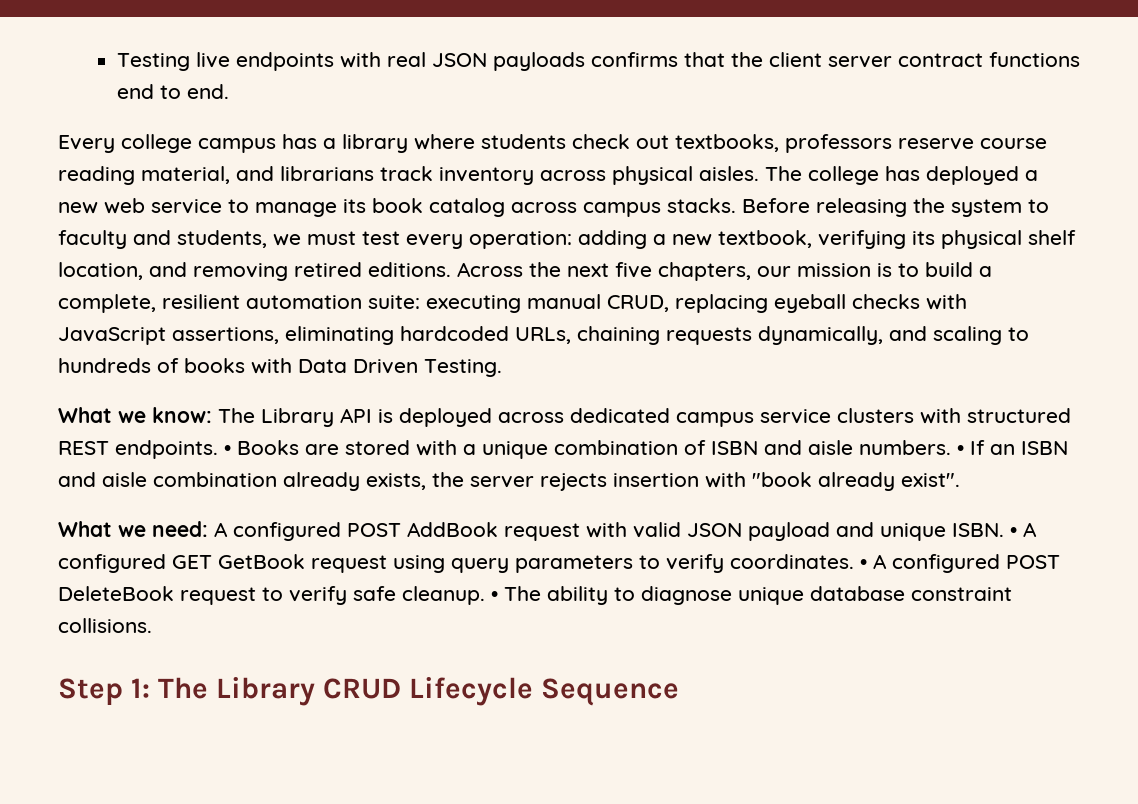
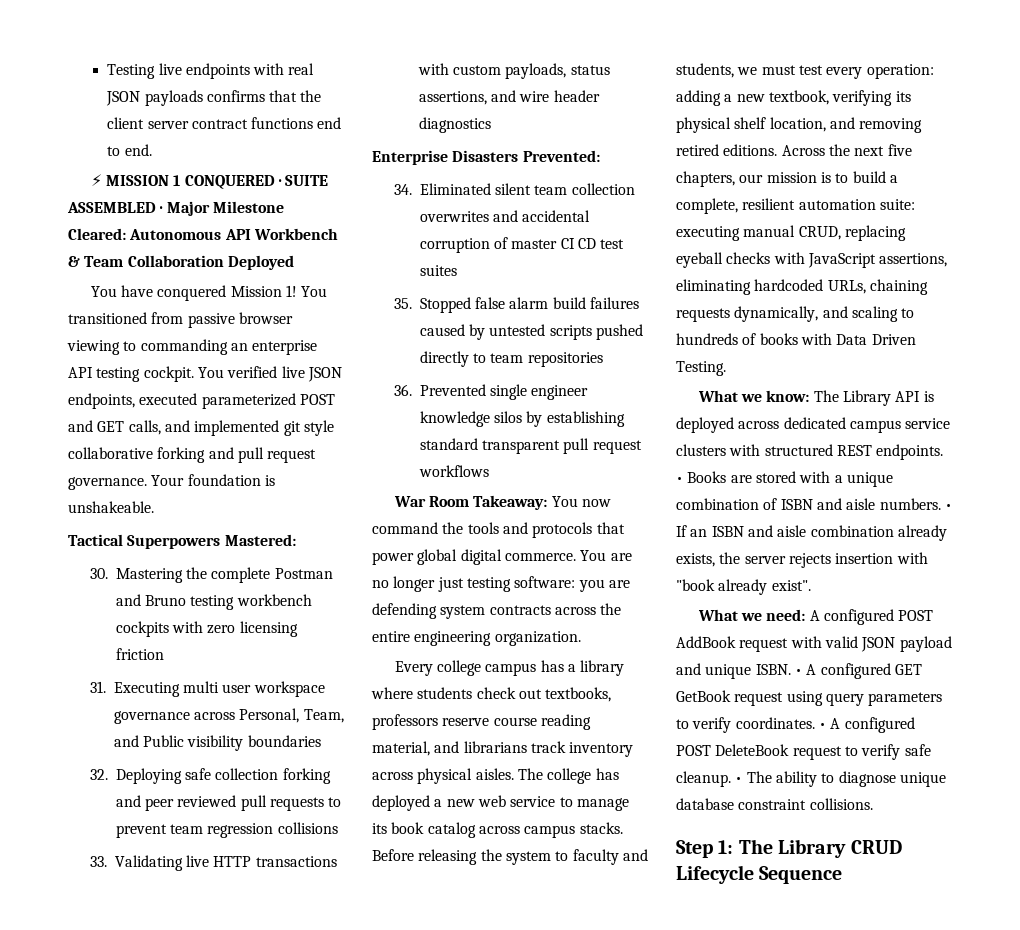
(229, 91) none -> [90,174,329,189] [67,201,284,216] [68,228,338,240] [68,255,294,270] [90,285,328,301] [68,312,293,328] [67,339,318,355] [68,366,342,382] [68,393,335,409] [68,420,334,436] [68,447,317,463] [68,474,275,490] [68,501,154,513] [68,534,296,549] [89,567,333,583] [115,594,312,610] [115,621,298,637] [115,648,164,660] [89,681,325,697] [113,708,344,724] [113,735,321,751] [89,768,331,784] [115,795,342,811] [115,822,338,838] [89,855,337,871] [417,63,610,79] [418,90,600,105] [418,117,491,133] [372,150,600,165] [393,183,635,195] [419,210,591,222] [419,237,625,253] [419,265,457,276] [393,297,639,313] [419,324,643,340] [419,351,603,367] [393,384,589,400] [419,411,625,427] [419,438,642,454] [418,465,489,477] [393,495,611,510] [372,522,625,538] [372,549,632,565] [372,576,630,592] [372,603,622,619] [372,631,581,646] // ⚡ MISSION 1 CONQUERED · SUITE ASSEMBLED · Major Milestone Cleared: Autonomous API Workbench & Team Collaboration Deployed // You have conquered Mission 1! You transitioned from passive browser viewing to commanding an enterprise API testing cockpit. You verified live JSON endpoints, executed parameterized POST and GET calls, and implemented git style collaborative forking and pull request governance. Your foundation is unshakeable. // Tactical Superpowers Mastered: // 30. Mastering the complete Postman and Bruno testing workbench cockpits with zero licensing friction // 31. Executing multi user workspace governance across Personal, Team, and Public visibility boundaries // 32. Deploying safe collection forking and peer reviewed pull requests to prevent team regression collisions // 33. Validating live HTTP transactions with custom payloads, status assertions, and wire header diagnostics // Enterprise Disasters Prevented: // 34. Eliminated silent team collection overwrites and accidental corruption of master CI CD test suites // 35. Stopped false alarm build failures caused by untested scripts pushed directly to team repositories // 36. Prevented single engineer knowledge silos by establishing standard transparent pull request workflows // War Room Takeaway: You now command the tools and protocols that power global digital commerce. You are no longer just testing software: you are defending system contracts across the entire engineering organization.

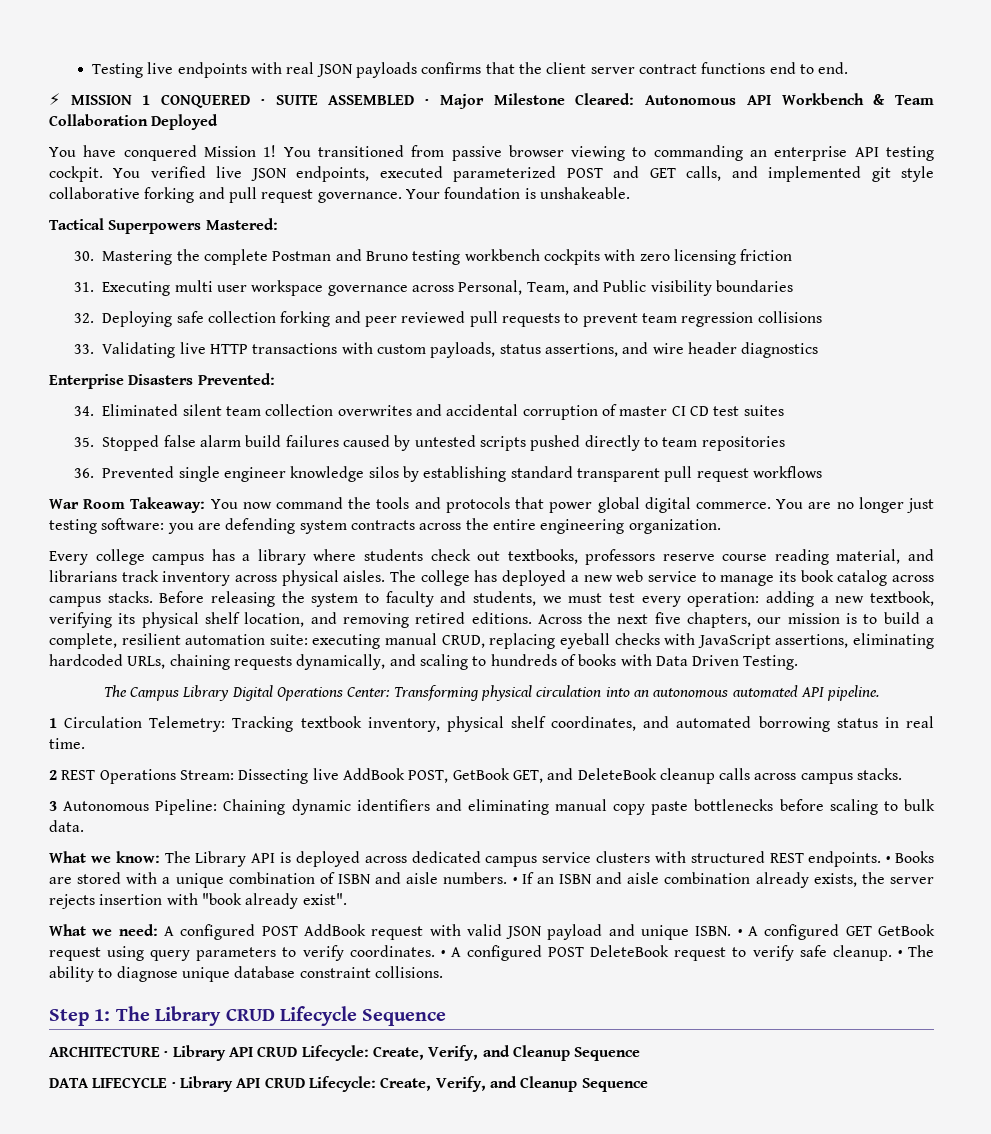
(726, 368) none -> [103,685,880,701] [49,716,934,732] [49,738,85,749] [49,768,903,784] [49,799,935,815] [49,820,84,832] // The Campus Library Digital Operations Center: Transforming physical circulation into an autonomous automated API pipeline. // 1 Circulation Telemetry: Tracking textbook inventory, physical shelf coordinates, and automated borrowing status in real time. // 2 REST Operations Stream: Dissecting live AddBook POST, GetBook GET, and DeleteBook cleanup calls across campus stacks. // 3 Autonomous Pipeline: Chaining dynamic identifiers and eliminating manual copy paste bottlenecks before scaling to bulk data.
(843, 875) none -> [49,1045,641,1061] [49,1076,648,1092] // ARCHITECTURE · Library API CRUD Lifecycle: Create, Verify, and Cleanup Sequence // DATA LIFECYCLE · Library API CRUD Lifecycle: Create, Verify, and Cleanup Sequence

